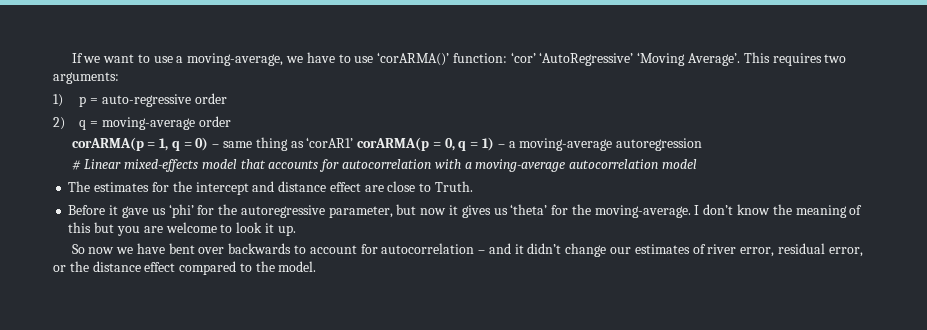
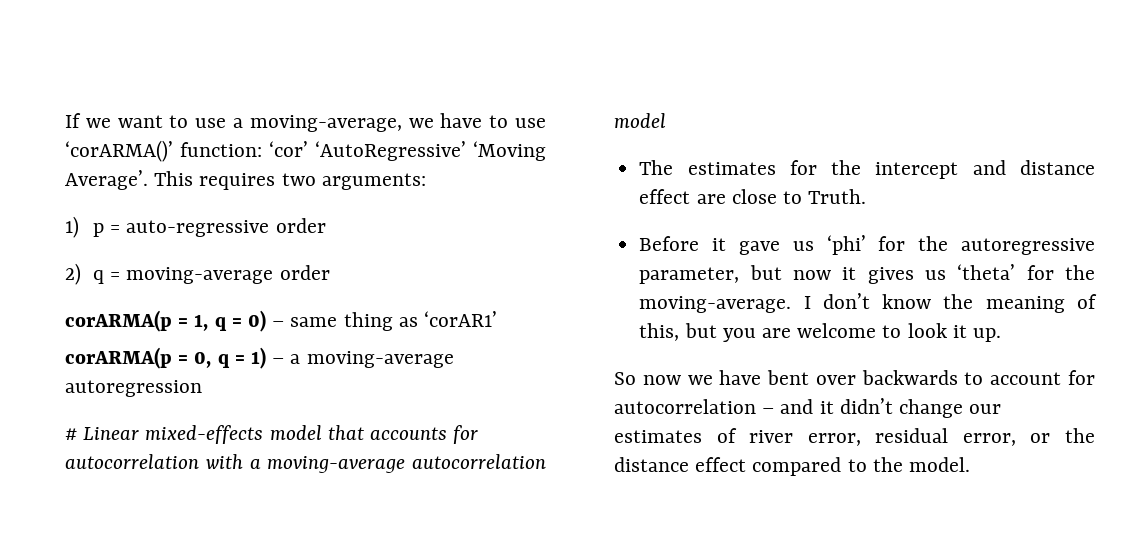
(354, 142) none -> (498, 319) //
[68,222,92,233] this -> [639,323,680,341] this,

